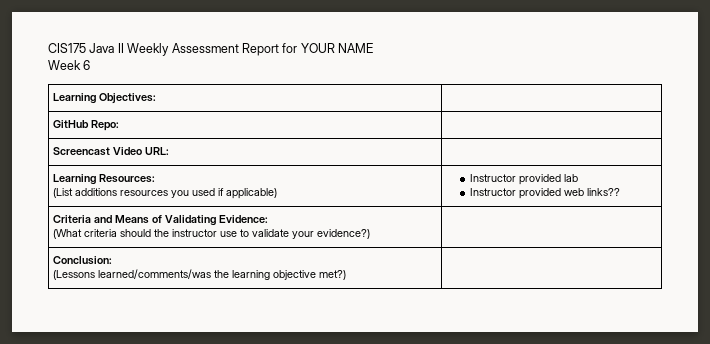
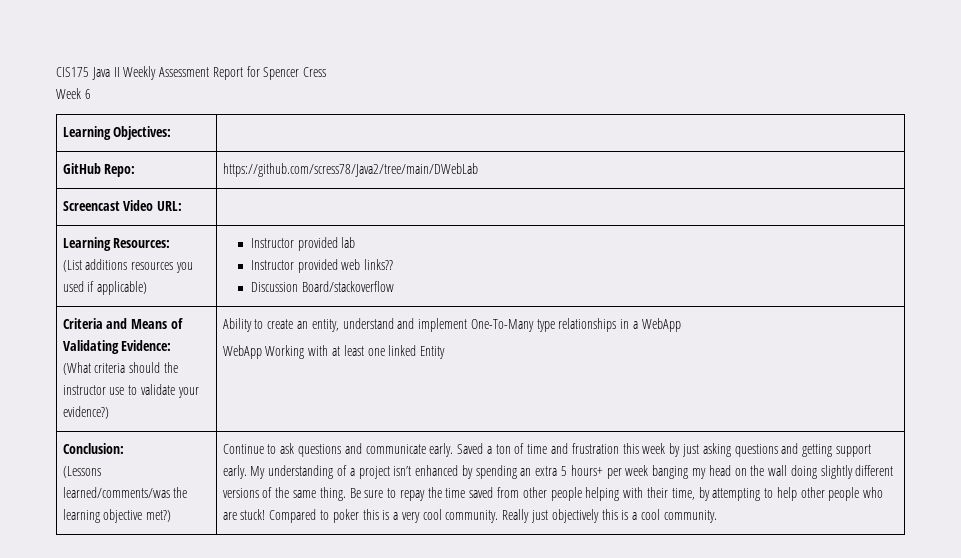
[300,43,373,53] YOUR NAME -> [263,67,327,80] Spencer Cress
(120, 125) none -> [222,163,478,177] https://github.com/scress78/Java2/tree/main/DWebLab
(621, 192) none -> [250,281,394,292] // Discussion Board/stackoverflow
(371, 234) none -> [222,318,681,332] [222,345,446,359] Ability to create an entity, understand and implement One-To-Many type relationships in a WebApp // WebApp Working with at least one linked Entity
(347, 275) none -> [222,443,871,457] [222,465,894,479] [222,487,884,501] [222,509,717,523] Continue to ask questions and communicate early. Saved a ton of time and frustration this week by just asking questions and getting support early. My understanding of a project isn’t enhanced by spending an extra 5 hours+ per week banging my head on the wall doing slightly different versions of the same thing. Be sure to repay the time saved from other people helping with their time, by attempting to help other people who are stuck! Compared to poker this is a very cool community. Really just objectively this is a cool community.

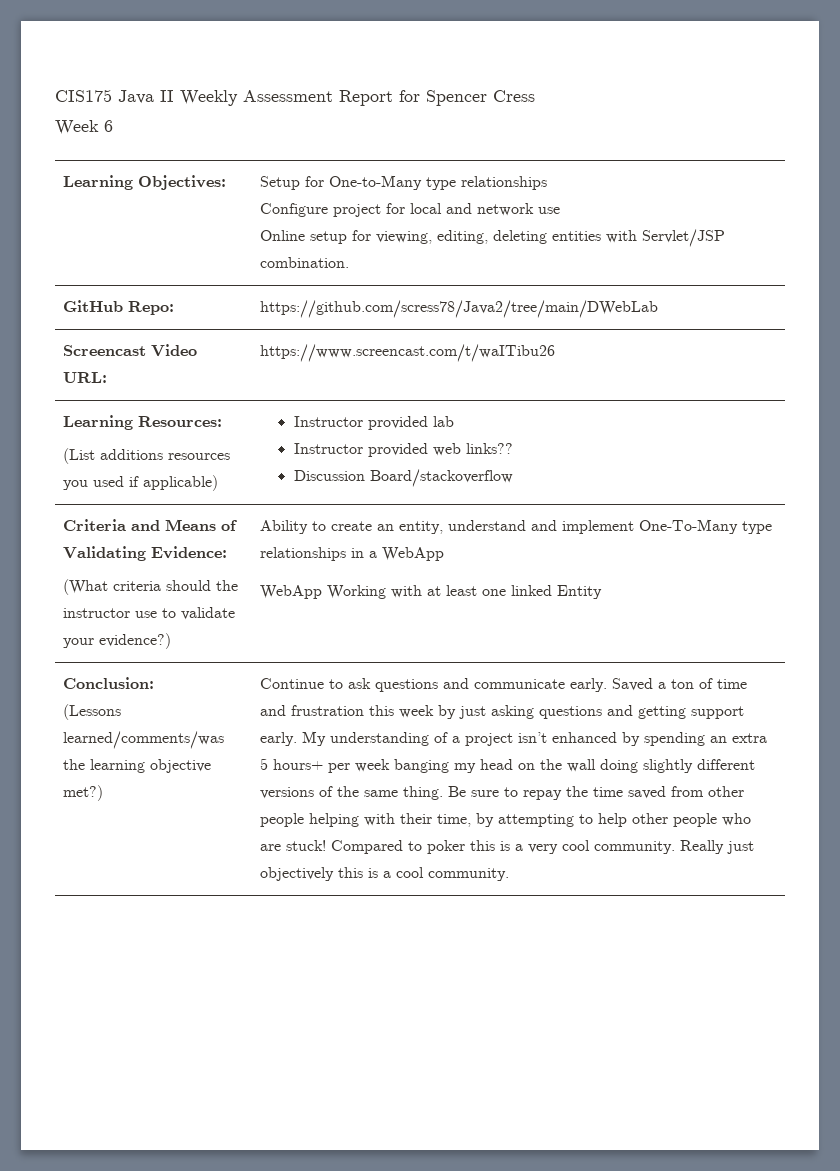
(172, 133) none -> [260,175,548,190] [260,203,561,217] [260,229,726,247] [260,257,350,268] Setup for One-to-Many type relationships // Configure project for local and network use // Online setup for viewing, editing, deleting entities with Servlet/JSP combination.
(183, 206) none -> [260,344,556,362] https://www.screencast.com/t/waITibu26

